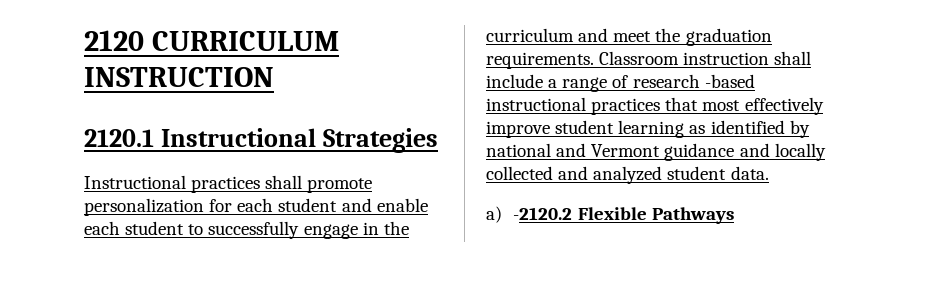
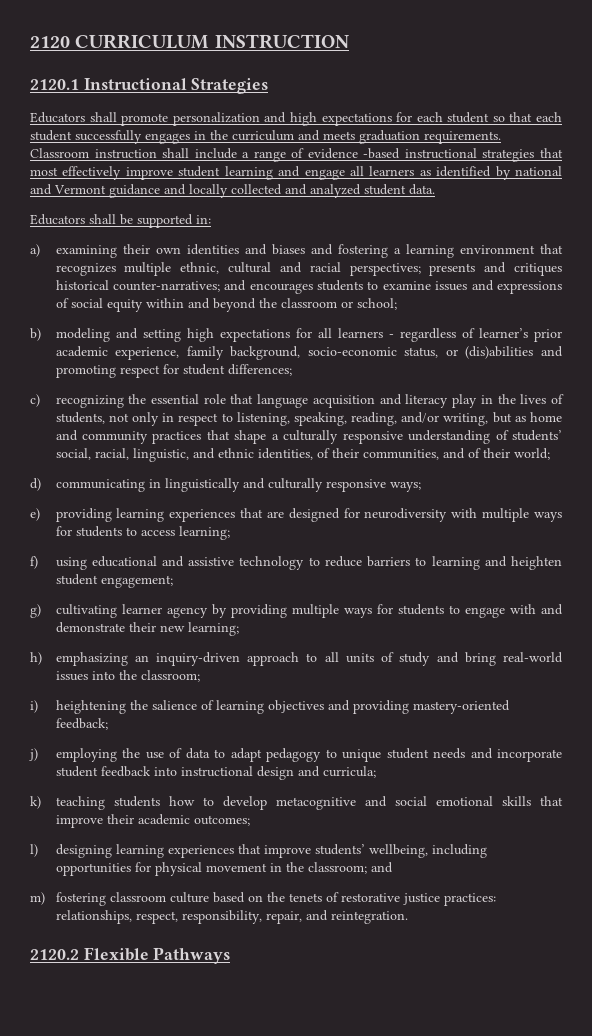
[84,175,261,193] Instructional practices -> [30,112,85,123] Educators
[209,198,428,212] [84,221,358,239] for each student and enable each student to successfully engage -> [264,112,562,126] [30,130,190,144] and high expectations for each student so that each student successfully engages
[613,28,681,42] meet the -> [323,131,355,140] meets
[632,74,700,88] research -> [307,148,358,159] evidence
[591,98,661,115] practices -> [482,149,535,162] strategies
(685, 129) none -> [278,166,415,180] and engage all learners
[486,206,573,223] a) -2120.2 -> [30,214,211,228] [30,244,563,258] [55,262,563,276] [55,280,562,294] [55,298,397,312] [30,328,562,342] [55,346,563,360] [55,364,292,378] [30,394,564,408] [55,412,562,426] [55,430,562,444] [55,448,550,462] [30,478,421,492] [30,508,563,522] [55,526,230,540] [30,556,562,570] [55,574,173,588] [30,604,563,618] [55,622,239,636] [30,652,563,666] [55,670,200,682] [30,700,510,714] [55,718,108,730] [29,748,562,762] [55,766,376,780] [30,796,563,810] [55,814,250,828] [30,844,487,858] [55,862,393,876] [30,892,496,906] [55,910,408,924] [30,949,79,960] Educators shall be supported in: // a) examining their own identities and biases and fostering a learning environment that recognizes multiple ethnic, cultural and racial perspectives; presents and critiques historical counter-narratives; and encourages students to examine issues and expressions of social equity within and beyond the classroom or school; // b) modeling and setting high expectations for all learners - regardless of learner’s prior academic experience, family background, socio-economic status, or (dis)abilities and promoting respect for student differences; // c) recognizing the essential role that language acquisition and literacy play in the lives of students, not only in respect to listening, speaking, reading, and/or writing, but as home and community practices that shape a culturally responsive understanding of students’ social, racial, linguistic, and ethnic identities, of their communities, and of their world; // d) communicating in linguistically and culturally responsive ways; // e) providing learning experiences that are designed for neurodiversity with multiple ways for students to access learning; // f) using educational and assistive technology to reduce barriers to learning and heighten student engagement; // g) cultivating learner agency by providing multiple ways for students to engage with and demonstrate their new learning; // h) emphasizing an inquiry-driven approach to all units of study and bring real-world issues into the classroom; // i) heightening the salience of learning objectives and providing mastery-oriented feedback; // j) employing the use of data to adapt pedagogy to unique student needs and incorporate student feedback into instructional design and curricula; // k) teaching students how to develop metacognitive and social emotional skills that improve their academic outcomes; // l) designing learning experiences that improve students’ wellbeing, including opportunities for physical movement in the classroom; and // m) fostering classroom culture based on the tenets of restorative justice practices: relationships, respect, responsibility, repair, and reintegration. // 2120.2

